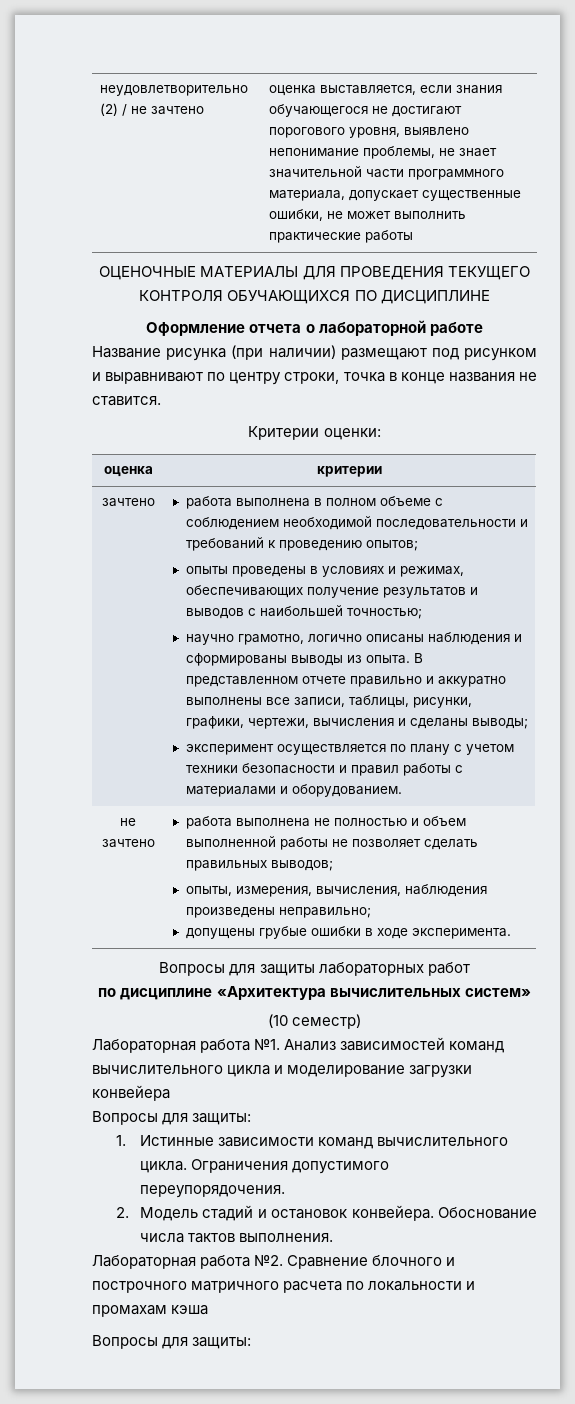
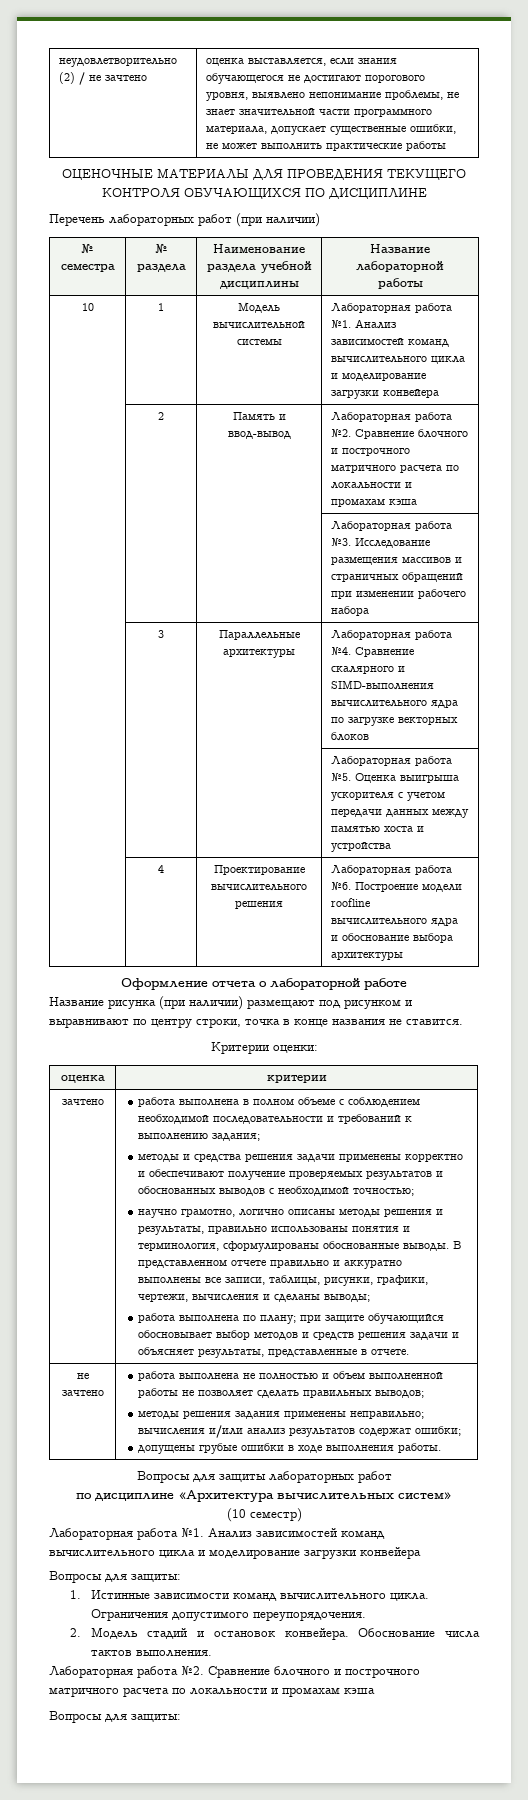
(490, 297) none -> [49,213,320,227] [81,243,94,254] [60,264,115,272] [154,243,168,254] [136,264,186,272] [213,244,305,253] [206,261,312,273] [219,281,299,289] [370,244,430,253] [356,261,444,272] [377,278,423,289] [81,303,94,311] [158,303,164,311] [238,302,280,313] [213,321,305,329] [236,338,282,345] [331,303,453,313] [331,319,397,329] [331,338,450,347] [331,356,466,364] [331,372,427,381] [331,389,440,399] [158,412,164,420] [232,412,286,420] [227,431,291,439] [331,412,453,422] [331,429,469,439] [331,448,411,456] [331,464,460,473] [331,482,413,489] [331,498,418,507] [331,521,453,531] [331,538,431,548] [331,556,463,565] [331,572,464,582] [331,589,467,599] [331,606,370,616] [158,630,164,638] [218,630,300,640] [223,649,295,658] [331,630,453,640] [331,647,415,657] [331,666,406,674] [331,680,435,690] [331,700,459,708] [331,717,459,726] [331,732,370,741] [331,756,453,766] [331,773,460,783] [331,791,446,801] [331,808,470,818] [331,825,425,833] [331,842,392,852] [158,865,164,873] [213,865,305,875] [211,884,307,891] [235,901,283,909] [331,865,453,875] [331,882,463,892] [331,898,371,907] [331,918,459,926] [331,933,454,943] [331,952,404,961] // Перечень лабораторных работ (при наличии) // № семестра | № раздела | Наименование раздела учебной дисциплины | Название лабораторной работы // 10 | 1 | Модель вычислительной системы | Лабораторная работа №1. Анализ зависимостей команд вычислительного цикла и моделирование загрузки конвейера // | 2 | Память и ввод-вывод | Лабораторная работа №2. Сравнение блочного и построчного матричного расчета по локальности и промахам кэша // | | | Лабораторная работа №3. Исследование размещения массивов и страничных обращений при изменении рабочего набора // | 3 | Параллельные архитектуры | Лабораторная работа №4. Сравнение скалярного и SIMD-выполнения вычислительного ядра по загрузке векторных блоков // | | | Лабораторная работа №5. Оценка выигрыша ускорителя с учетом передачи данных между памятью хоста и устройства // | 4 | Проектирование вычислительного решения | Лабораторная работа №6. Построение модели roofline вычислительного ядра и обоснование выбора архитектуры
[278,540,418,551] [185,566,464,577] [185,585,379,598] проведению опытов; // опыты проведены в условиях и режимах, обеспечивающих получение -> [137,1133,260,1141] [137,1153,463,1162] [137,1169,363,1180] выполнению задания; // методы и средства решения задачи применены корректно и обеспечивают получение проверяемых
(478, 591) none -> [137,1186,216,1194] обоснованных
[259,605,343,617] наибольшей -> [277,1186,349,1196] необходимой
[427,632,522,645] [185,653,410,666] наблюдения и сформированы выводы из опыта. -> [338,1208,443,1217] [137,1226,410,1235] [137,1241,449,1252] методы решения и результаты, правильно использованы понятия и терминология, сформулированы обоснованные выводы.
[185,744,514,755] [185,763,463,776] [185,784,402,797] эксперимент осуществляется по плану с учетом техники безопасности и правил работы с материалами и оборудованием. -> [137,1313,444,1324] [137,1330,459,1340] [137,1347,409,1358] работа выполнена по плану; при защите обучающийся обосновывает выбор методов и средств решения задачи и объясняет результаты, представленные в отчете.
[185,884,487,897] [185,907,371,918] опыты, измерения, вычисления, наблюдения произведены неправильно; -> [137,1410,424,1419] [137,1425,461,1438] методы решения задания применены неправильно; вычисления и/или анализ результатов содержат ошибки;
[411,928,511,939] эксперимента. -> [325,1443,441,1453] выполнения работы.

